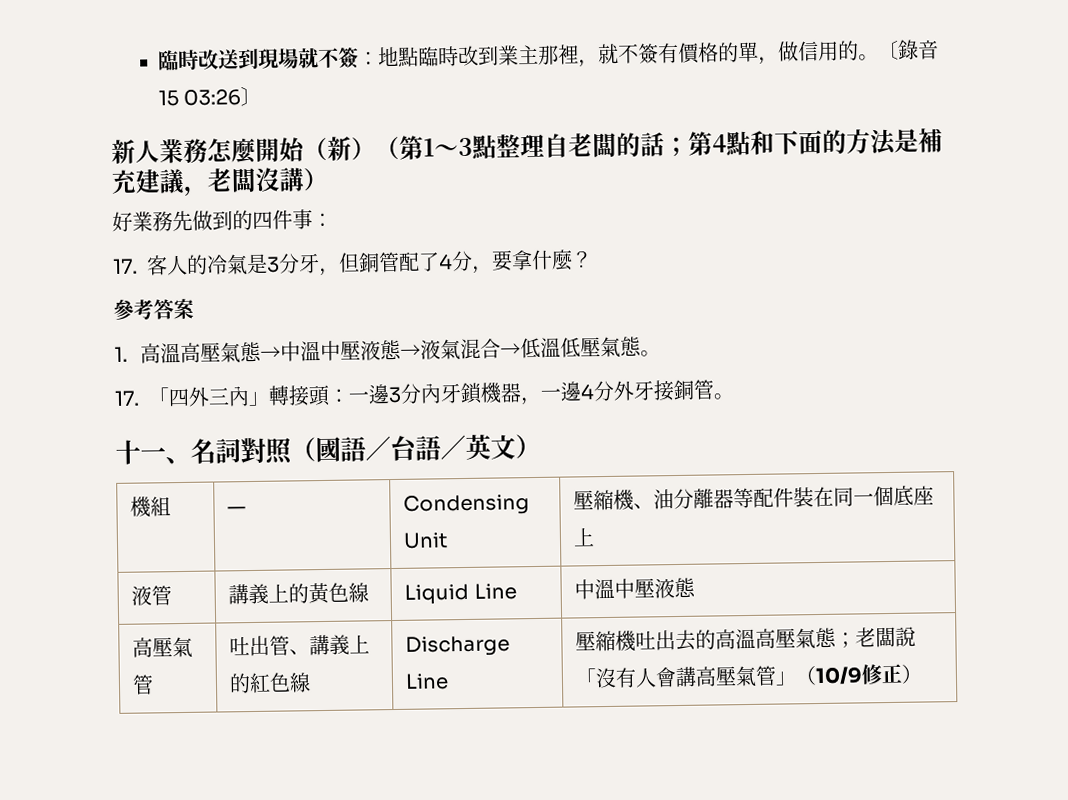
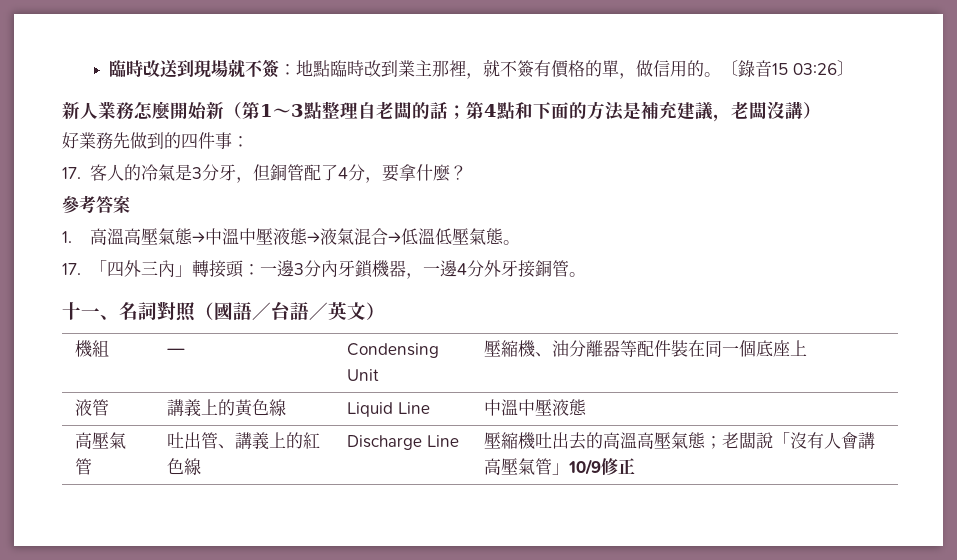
[303,136,376,162] （新） -> [206,102,224,119] 新
[795,666,818,686] （ -> (570, 469) none
[901,664,924,684] ） -> (636, 466) none

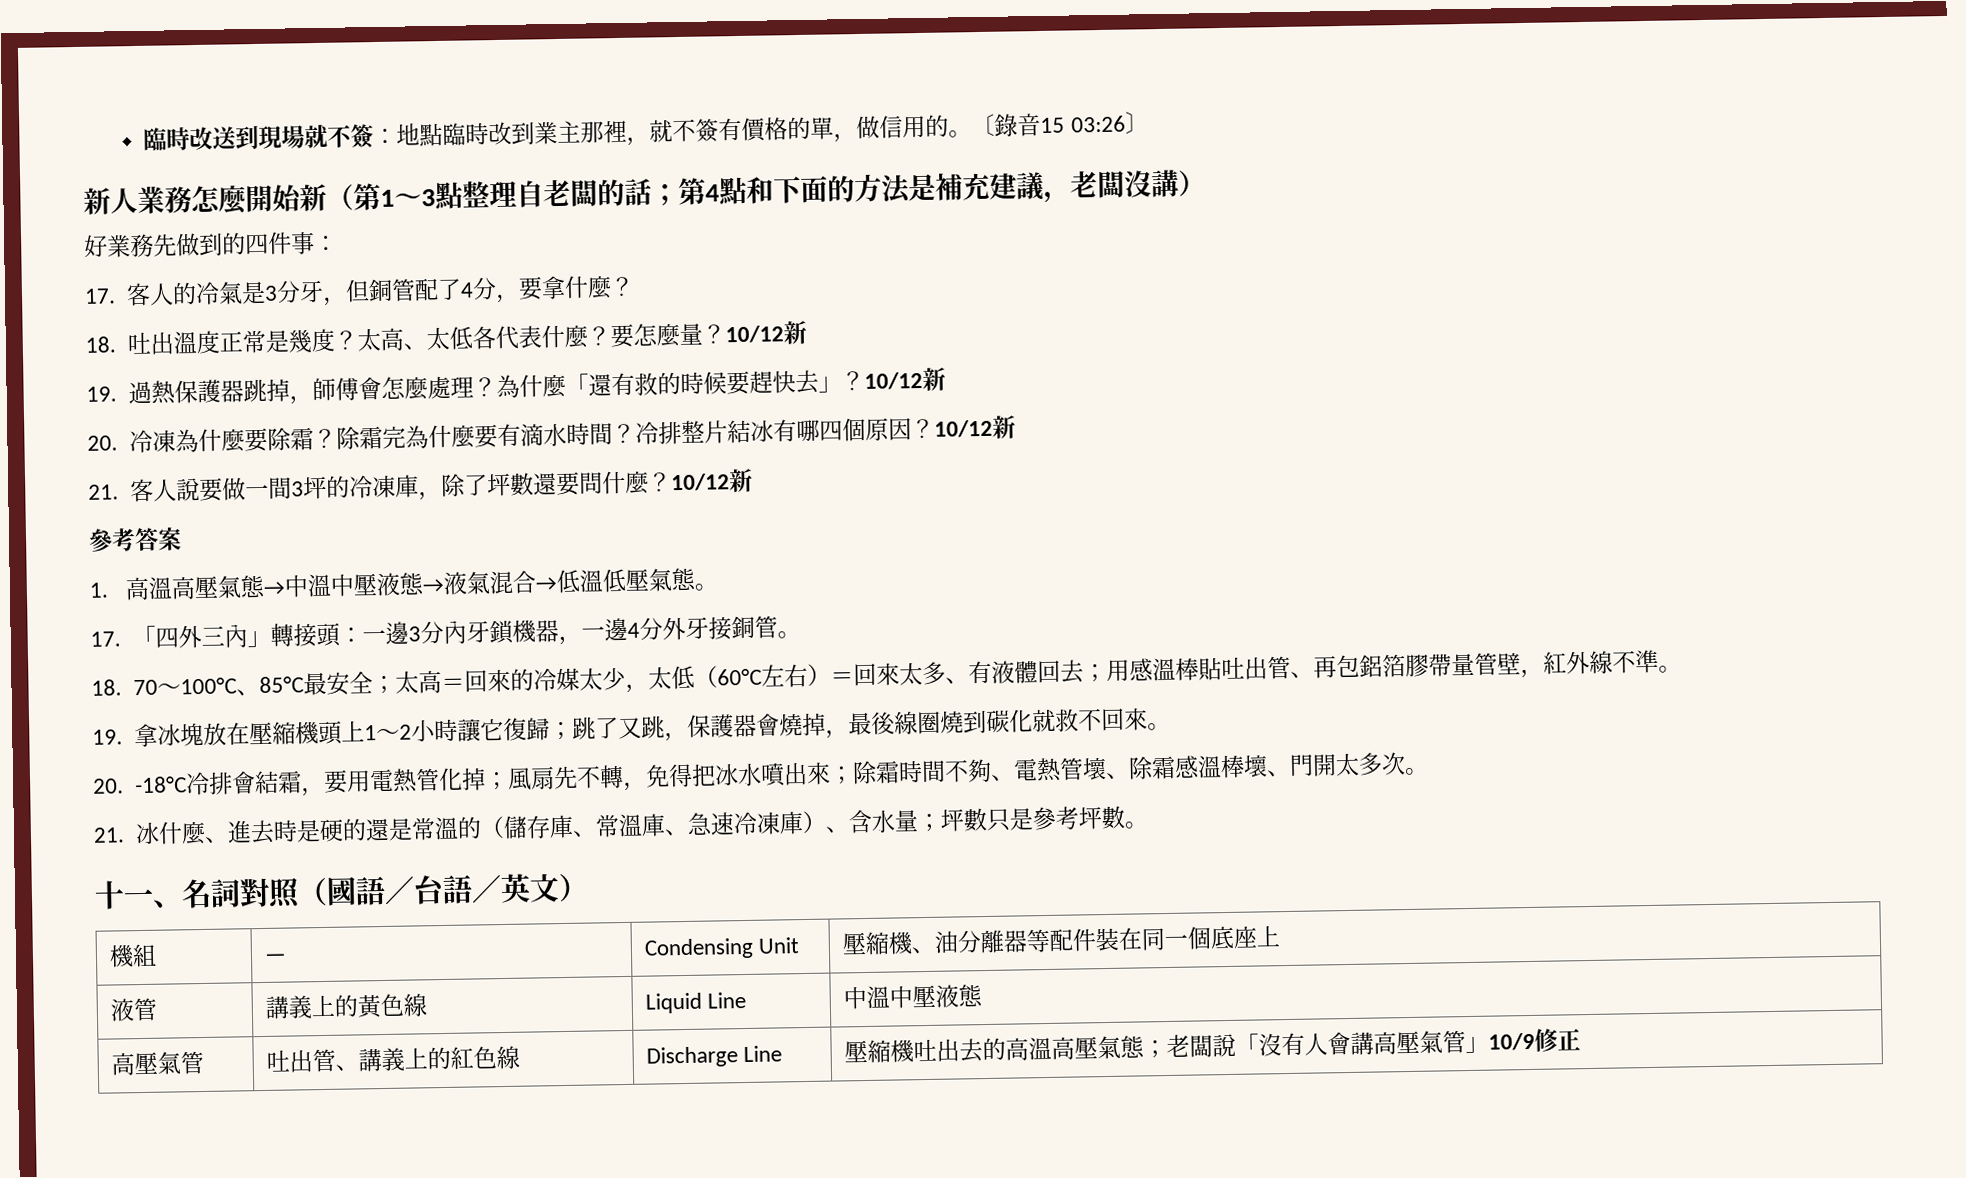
(468, 172) none -> [85,320,807,355] [86,367,946,405] [87,415,1016,454] [88,468,753,503] // 18.吐出溫度正常是幾度？太高、太低各代表什麼？要怎麼量？10/12新 // 19.過熱保護器跳掉，師傅會怎麼處理？為什麼「還有救的時候要趕快去」？10/12新 // 20.冷凍為什麼要除霜？除霜完為什麼要有滴水時間？冷排整片結冰有哪四個原因？10/12新 // 21.客人說要做一間3坪的冷凍庫，除了坪數還要問什麼？10/12新
(587, 274) none -> [91,649,1682,696] [92,707,1171,748] [93,752,1429,797] [93,805,1148,846] // 18. 70～100°C、85°C最安全；太高＝回來的冷媒太少，太低（60°C左右）＝回來太多、有液體回去；用感溫棒貼吐出管、再包鋁箔膠帶量管壁，紅外線不準。 // 19.拿冰塊放在壓縮機頭上1～2小時讓它復歸；跳了又跳，保護器會燒掉，最後線圈燒到碳化就救不回來。 // 20. -18°C冷排會結霜，要用電熱管化掉；風扇先不轉，免得把冰水噴出來；除霜時間不夠、電熱管壞、除霜感溫棒壞、門開太多次。 // 21.冰什麼、進去時是硬的還是常溫的（儲存庫、常溫庫、急速冷凍庫）、含水量；坪數只是參考坪數。

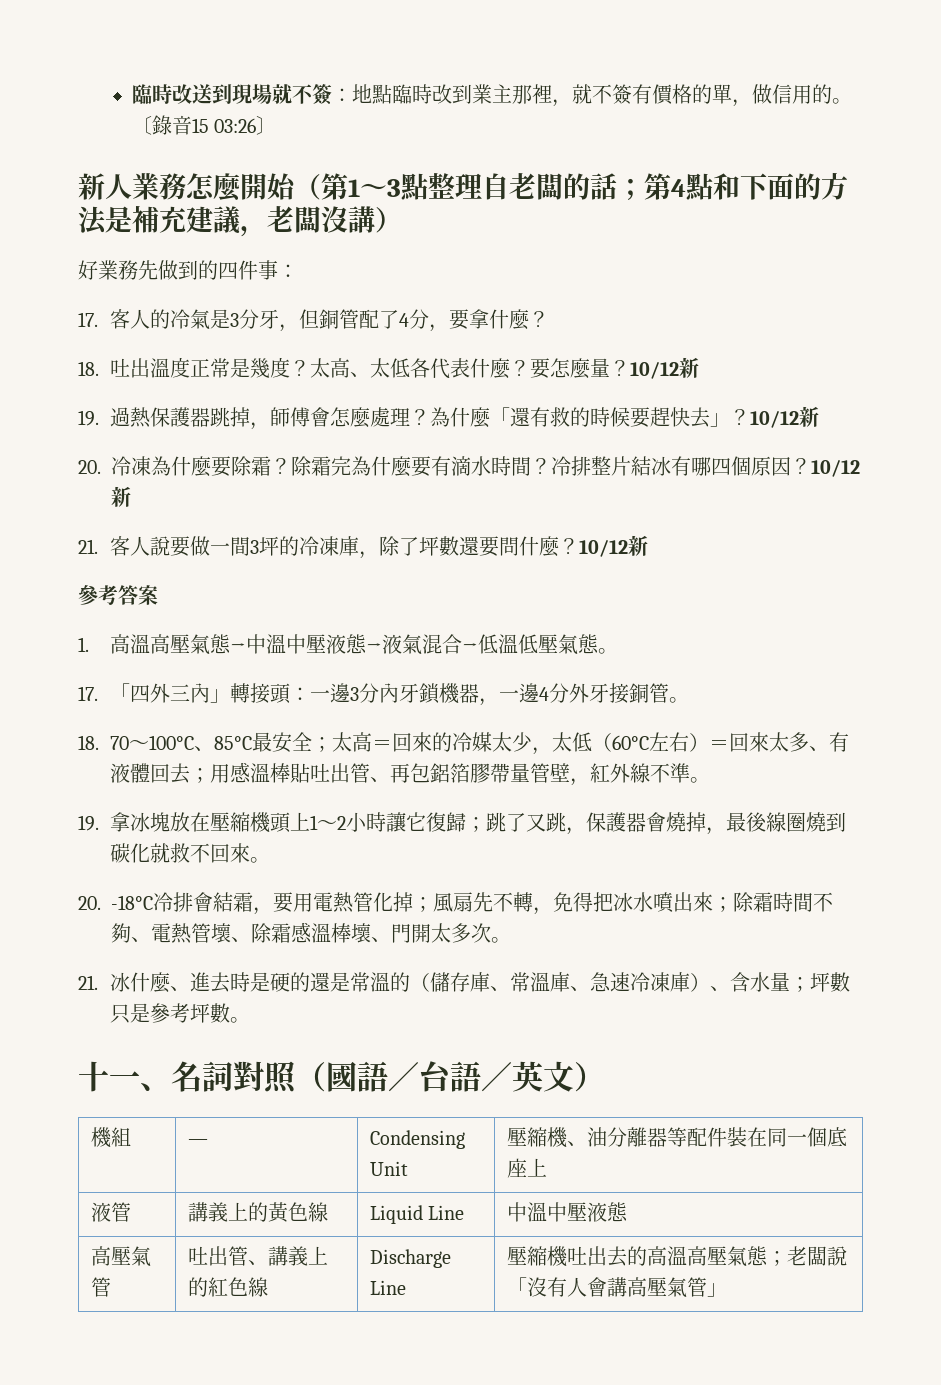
[299,183,327,212] 新 -> (297, 186) none
[1488,1028,1582,1052] 10/9修正 -> (727, 1290) none

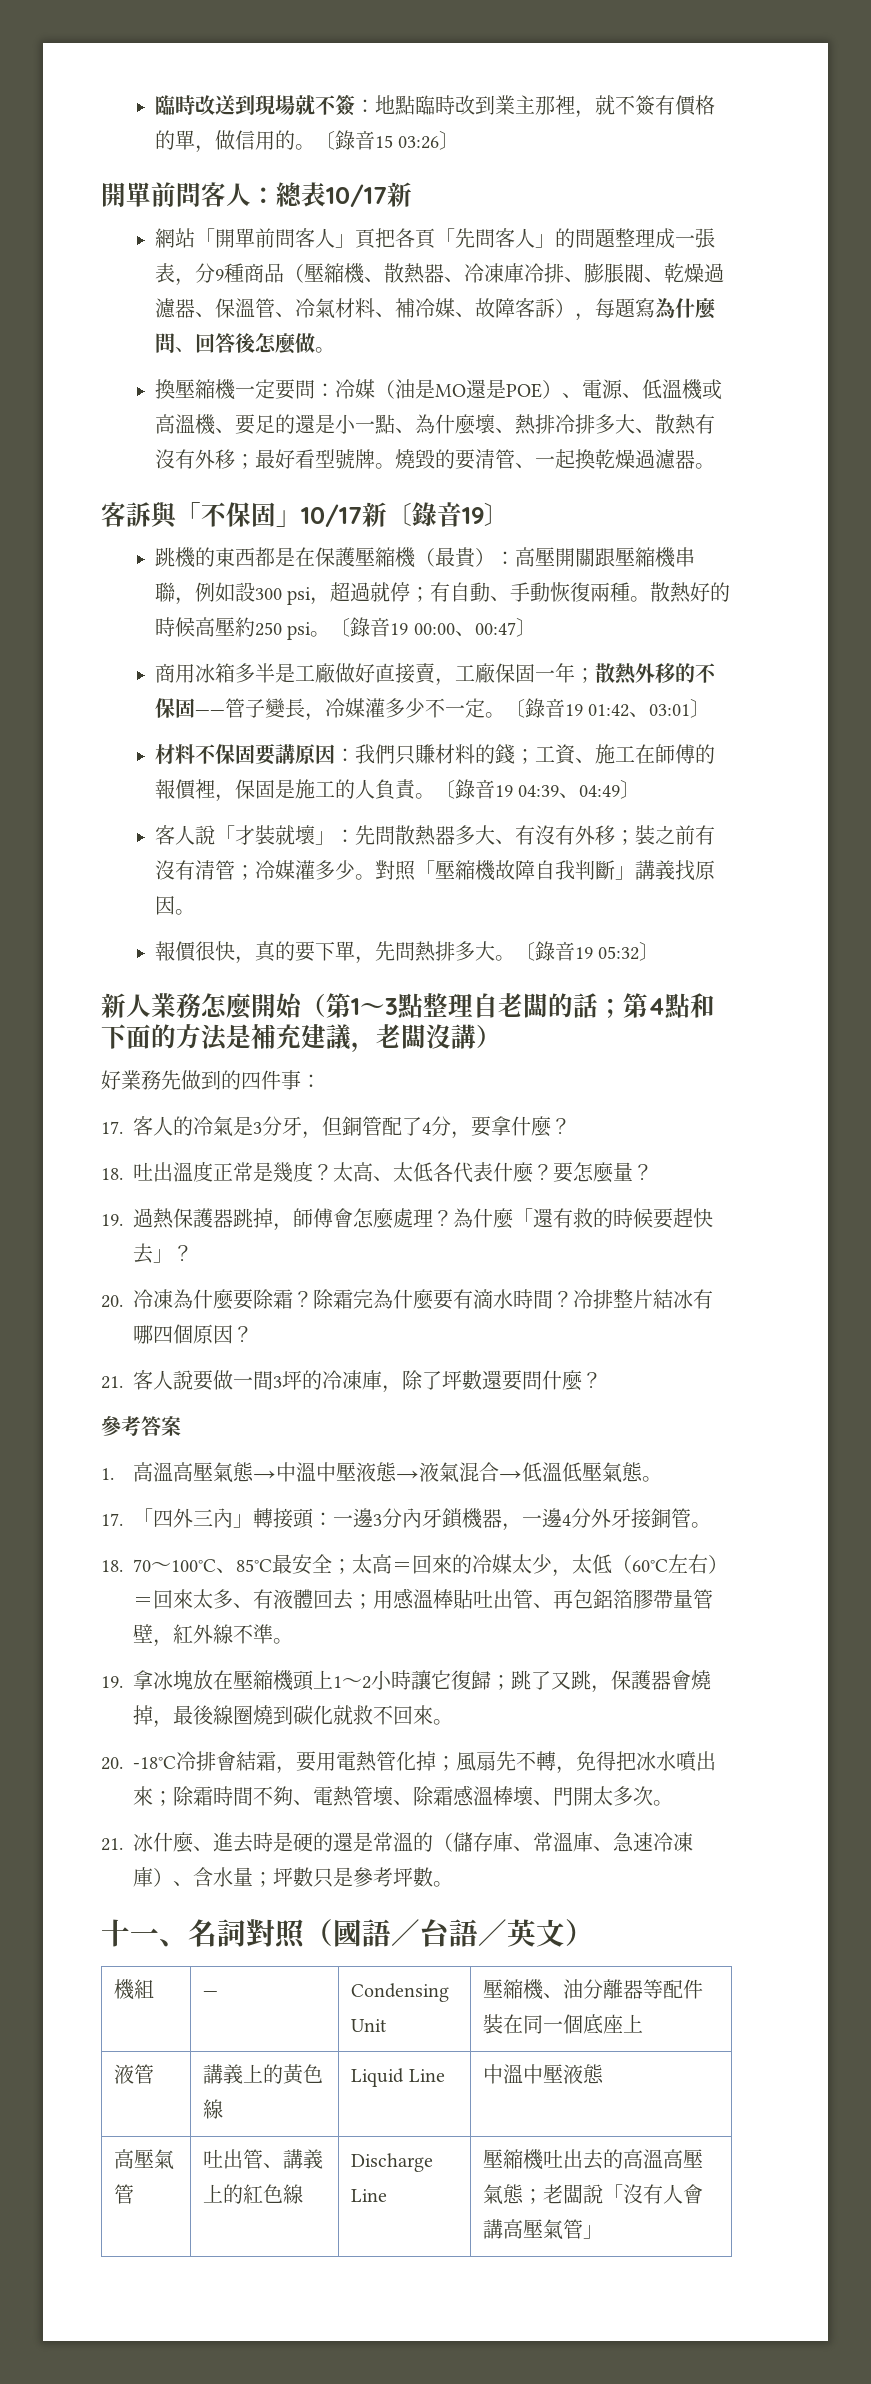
(277, 125) none -> [101,182,412,207] [155,228,716,249] [155,263,725,286] [155,298,717,321] [155,333,336,354] [155,379,723,400] [155,414,716,435] [155,449,716,470] [101,501,509,529] [155,547,696,568] [155,582,731,605] [155,617,536,640] [155,663,717,686] [155,698,711,721] [155,744,716,765] [155,779,641,802] [155,825,716,846] [155,860,716,881] [155,896,196,915] [155,941,660,964] // 開單前問客人：總表10/17新 // 網站「開單前問客人」頁把各頁「先問客人」的問題整理成一張表，分9種商品（壓縮機、散熱器、冷凍庫冷排、膨脹閥、乾燥過濾器、保溫管、冷氣材料、補冷媒、故障客訴），每題寫為什麼問、回答後怎麼做。 // 換壓縮機一定要問：冷媒（油是MO還是POE）、電源、低溫機或高溫機、要足的還是小一點、為什麼壞、熱排冷排多大、散熱有沒有外移；最好看型號牌。燒毀的要清管、一起換乾燥過濾器。 // 客訴與「不保固」10/17新〔錄音19〕 // 跳機的東西都是在保護壓縮機（最貴）：高壓開關跟壓縮機串聯，例如設300 psi，超過就停；有自動、手動恢復兩種。散熱好的時候高壓約250 psi。〔錄音19 00:00、00:47〕 // 商用冰箱多半是工廠做好直接賣，工廠保固一年；散熱外移的不保固——管子變長，冷媒灌多少不一定。〔錄音19 01:42、03:01〕 // 材料不保固要講原因：我們只賺材料的錢；工資、施工在師傅的報價裡，保固是施工的人負責。〔錄音19 04:39、04:49〕 // 客人說「才裝就壞」：先問散熱器多大、有沒有外移；裝之前有沒有清管；冷媒灌多少。對照「壓縮機故障自我判斷」講義找原因。 // 報價很快，真的要下單，先問熱排多大。〔錄音19 05:32〕
[629,357,699,379] 10/12新 -> (654, 1172) none
[749,406,819,428] 10/12新 -> (194, 1253) none
[811,460,860,477] [111,486,131,507] 10/12新 -> (254, 1334) none
[578,535,648,557] 10/12新 -> (603, 1380) none

